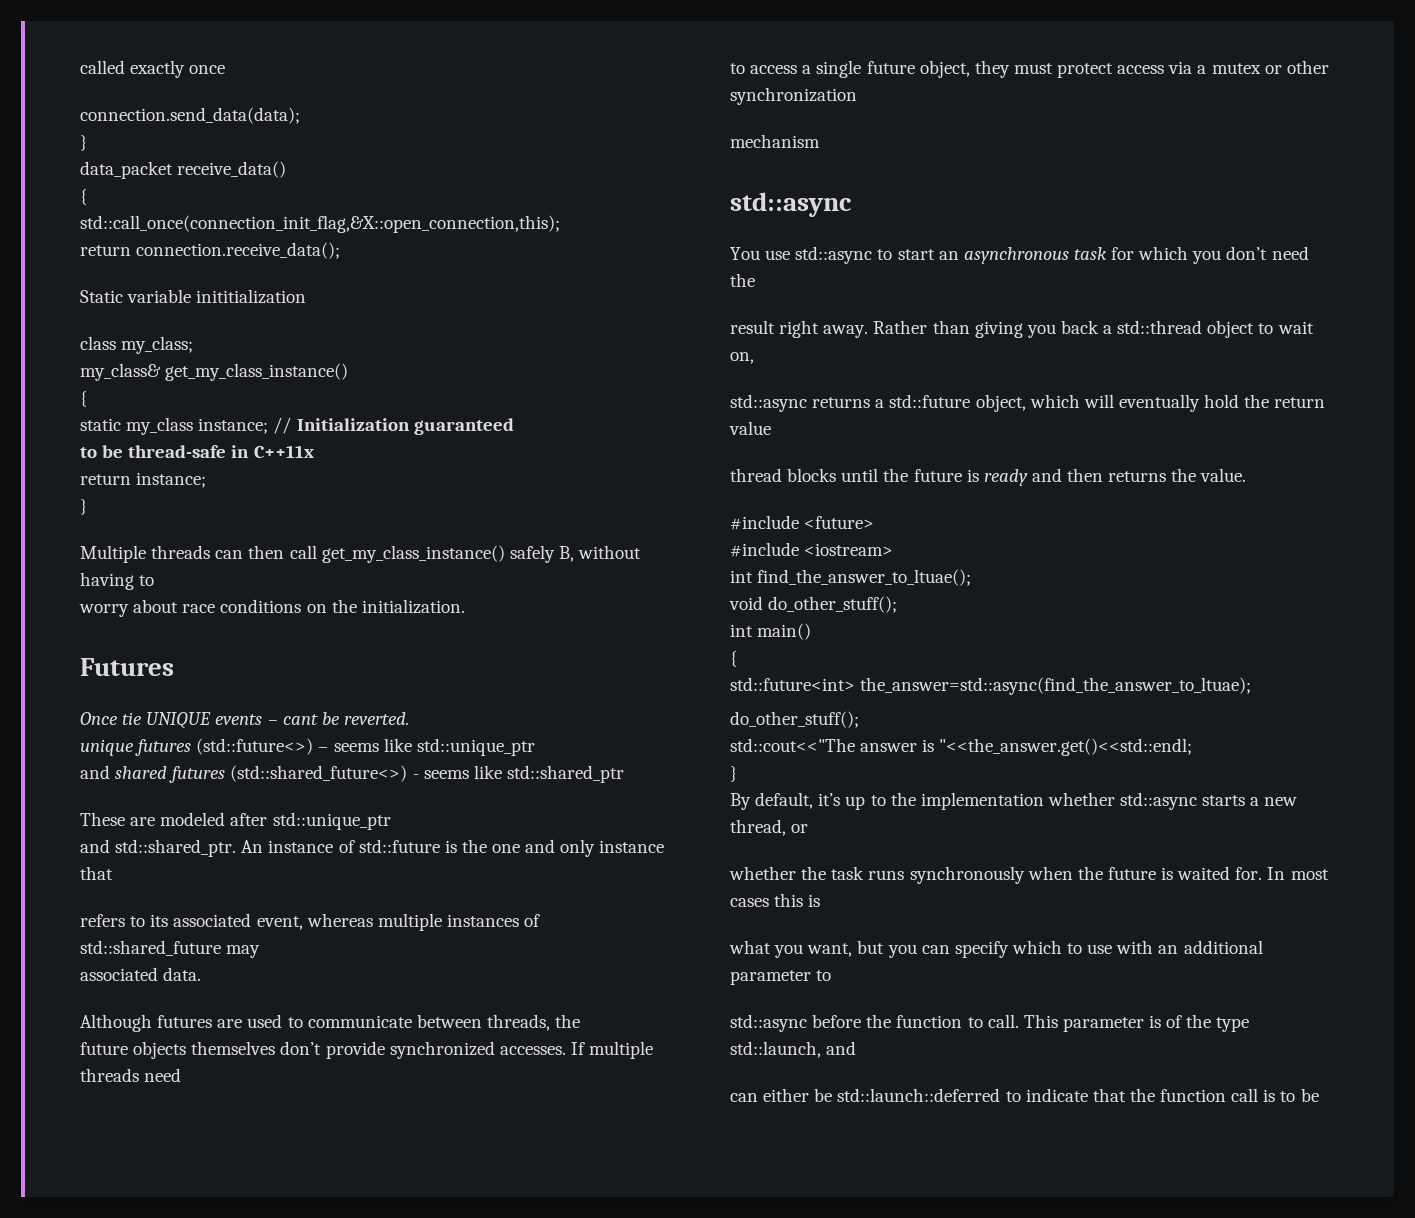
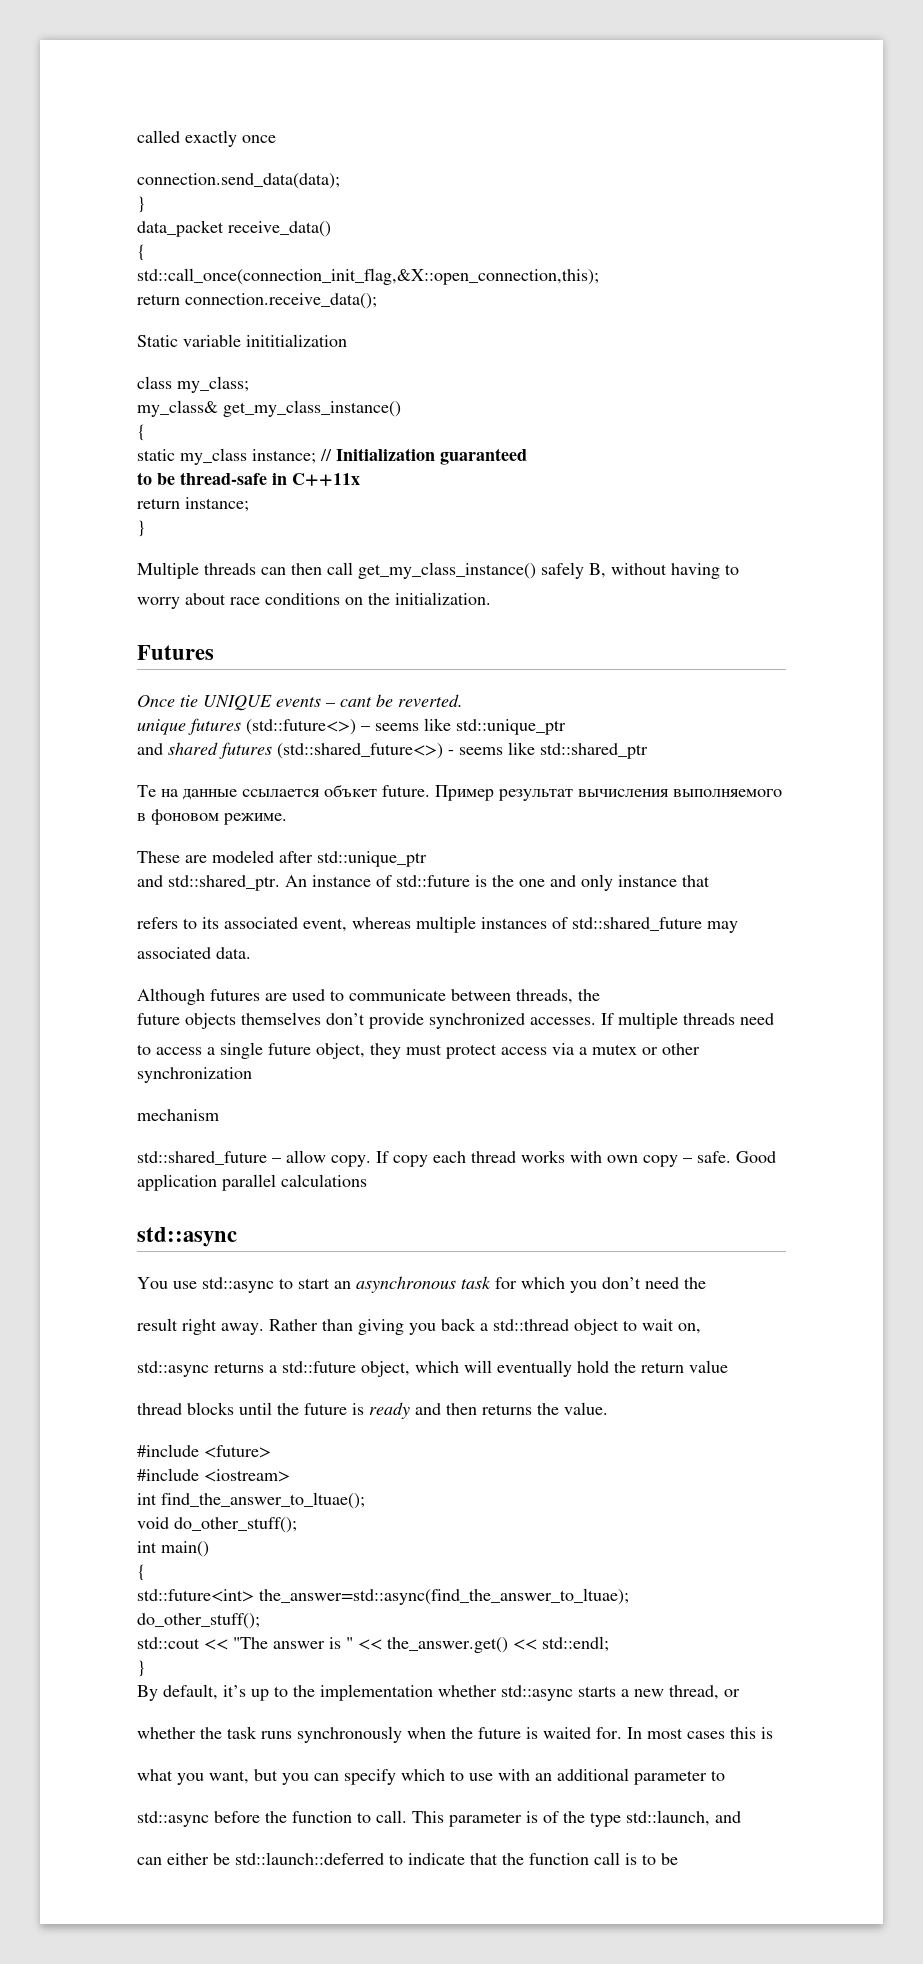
(624, 774) none -> [137,784,782,801] [137,809,287,825] // Те на данные ссылается объкет future. Пример результат вычисления выполняемого в фоновом режиме.
(820, 141) none -> [137,1150,776,1167] [137,1174,367,1191] // std::shared_future – allow copy. If copy each thread works with own copy – safe. Good application parallel calculations
[730,738,1193,756] std::cout<<"The answer is "<<the_answer.get()<<std::endl; -> [137,1636,609,1653] std::cout << "The answer is " << the_answer.get() << std::endl;

